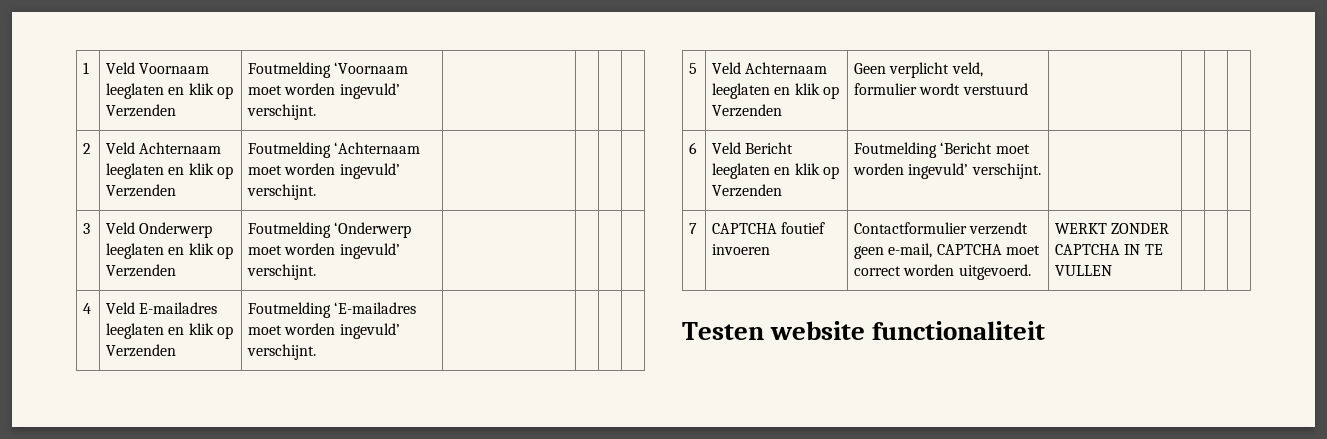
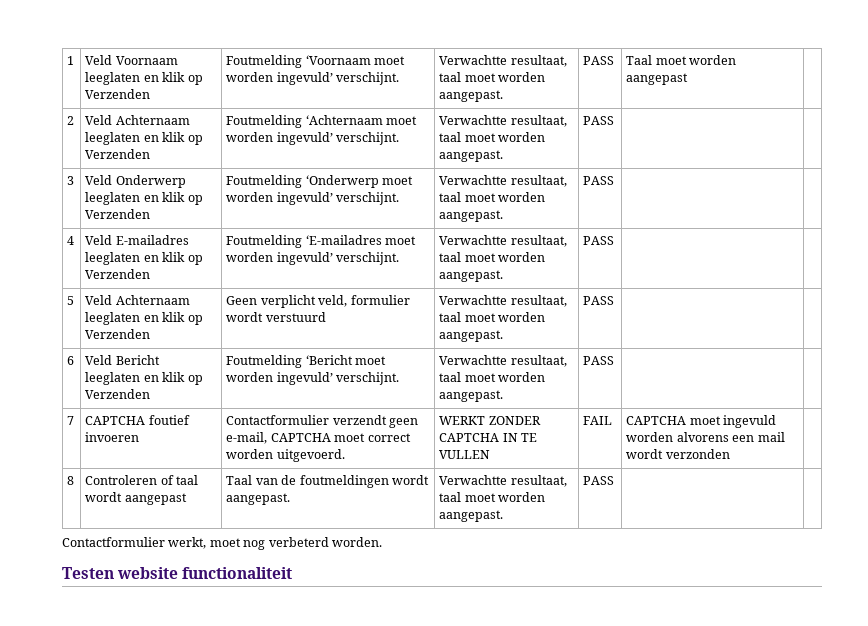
(317, 112) | | -> [439,55,567,67] [439,72,546,82] [439,90,504,102] [583,56,615,65] [626,55,737,65] [626,73,689,85] Verwachtte resultaat, taal moet worden aangepast. | PASS | Taal moet worden aangepast
(317, 192) | -> [439,115,567,127] [439,132,546,142] [439,150,504,162] [583,116,615,125] Verwachtte resultaat, taal moet worden aangepast. | PASS
(317, 272) | -> [439,175,567,187] [439,192,546,202] [439,210,504,222] [583,176,615,185] Verwachtte resultaat, taal moet worden aangepast. | PASS
(317, 352) | -> [439,235,567,247] [439,252,546,262] [439,270,504,282] [583,236,615,245] Verwachtte resultaat, taal moet worden aangepast. | PASS
(1028, 89) | -> [439,295,567,307] [439,312,546,322] [439,330,504,342] [583,296,615,305] Verwachtte resultaat, taal moet worden aangepast. | PASS
(1041, 171) | -> [439,355,567,367] [439,372,546,382] [439,390,504,402] [583,356,615,365] Verwachtte resultaat, taal moet worden aangepast. | PASS
(1113, 270) | | -> [583,416,613,425] [626,415,777,428] [626,432,785,442] [626,449,730,459] [67,476,75,485] [85,475,199,485] [85,492,187,505] [226,475,429,488] [226,493,291,505] [439,475,567,487] [439,492,546,502] [439,510,504,522] [583,476,615,485] [62,537,382,550] FAIL | CAPTCHA moet ingevuld worden alvorens een mail wordt verzonden | // 8 | Controleren of taal wordt aangepast | Taal van de foutmeldingen wordt aangepast. | Verwachtte resultaat, taal moet worden aangepast. | PASS | | // Contactformulier werkt, moet nog verbeterd worden.

